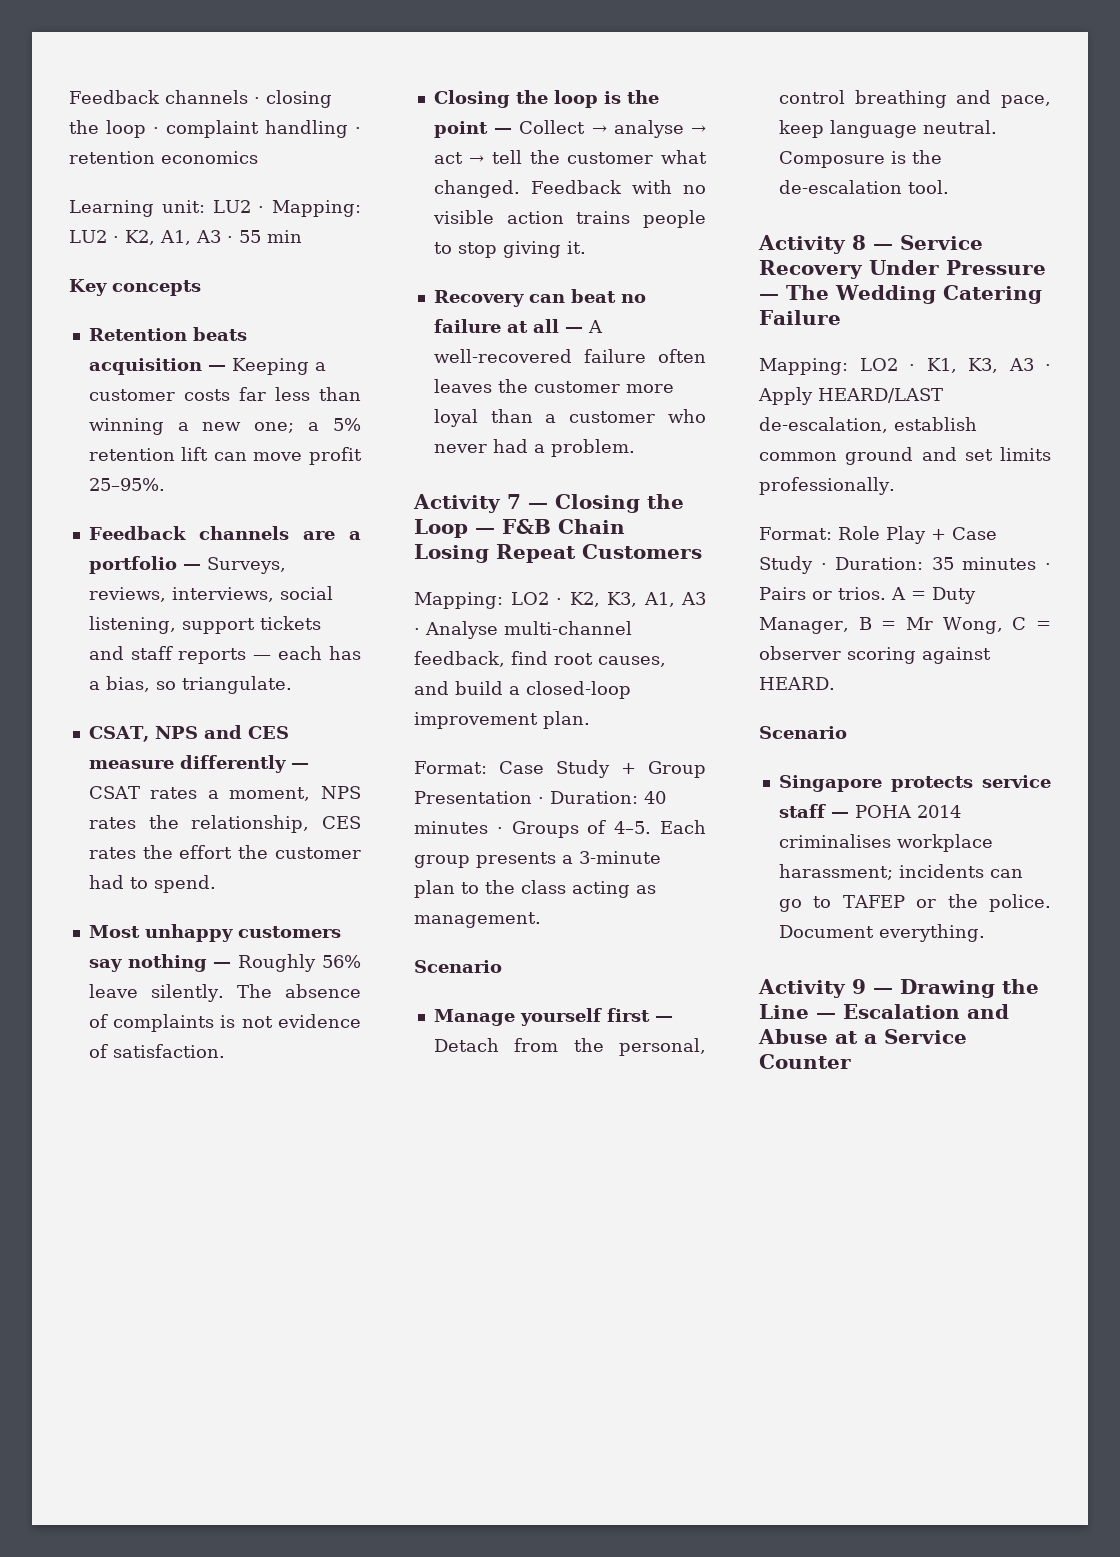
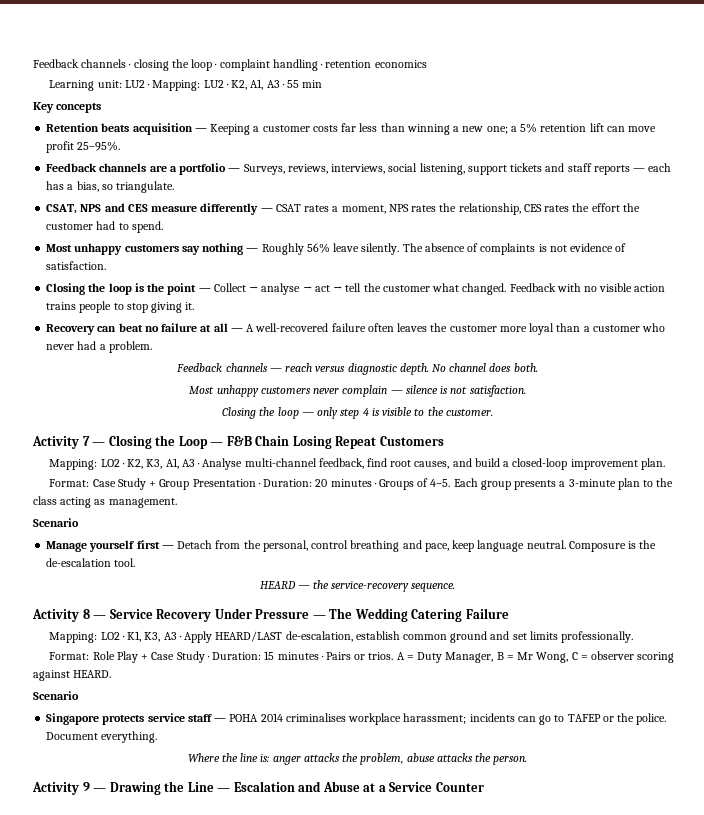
(635, 448) none -> [176,363,538,375] [189,385,526,397] [222,407,493,419] // Feedback channels — reach versus diagnostic depth. No channel does both. // Most unhappy customers never complain — silence is not satisfaction. // Closing the loop — only step 4 is visible to the customer.
[644,791,666,804] 40 -> [315,479,328,487] 20
(949, 187) none -> [259,580,456,592] // HEARD — the service-recovery sequence.
[931,557,954,570] 35 -> [264,651,275,660] 15
(985, 933) none -> [187,753,528,765] // Where the line is: anger attacks the problem, abuse attacks the person.

